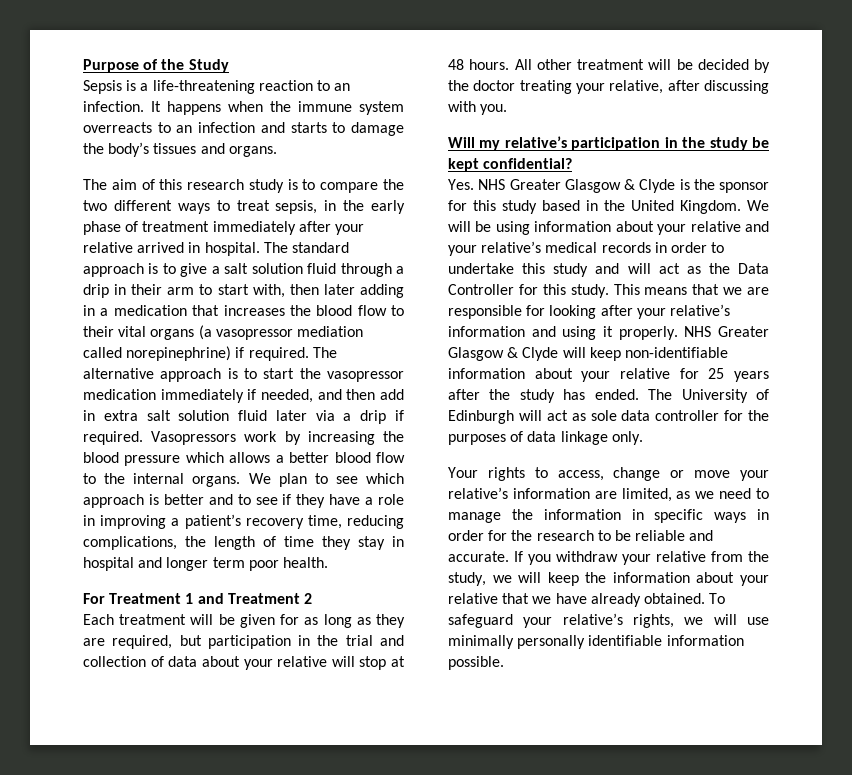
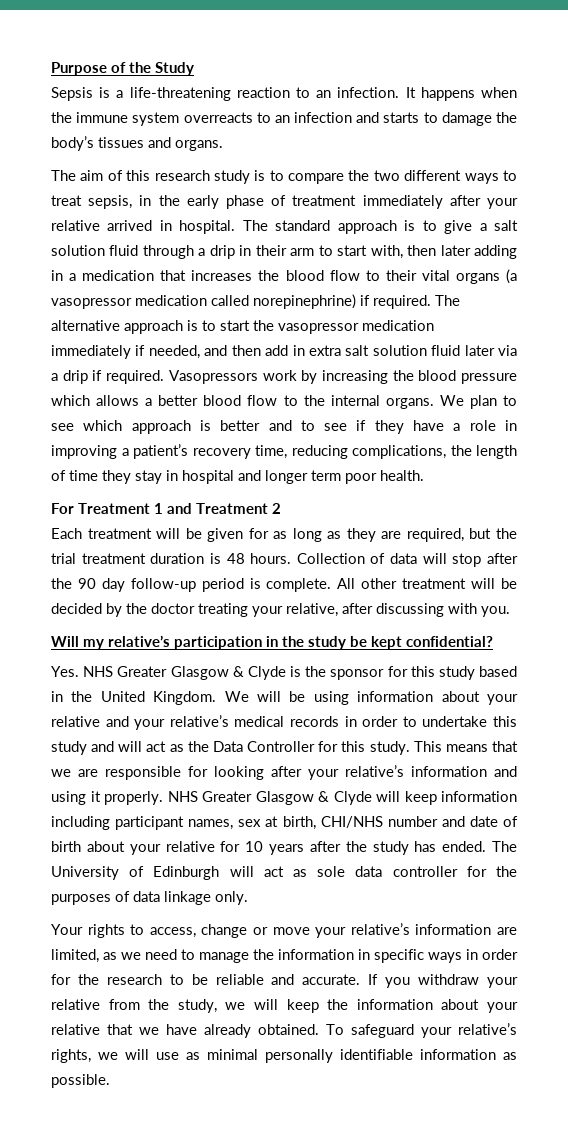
[296,326,363,337] mediation -> [135,295,207,306] medication
[207,635,404,649] [83,656,405,670] [448,59,510,70] participation in the trial and collection of data about your relative will stop at 48 hours. -> [496,528,518,539] [51,553,518,567] [51,578,332,592] the trial treatment duration is 48 hours. Collection of data will stop after the 90 day follow-up period is complete.
[624,347,728,358] [448,368,525,379] non-identifiable information -> [441,791,517,802] [51,816,519,830] [51,841,81,852] information including participant names, sex at birth, CHI/NHS number and date of birth
[708,368,725,379] 25 -> [245,841,264,852] 10
[448,635,514,649] minimally -> [186,1049,258,1060] as minimal
(744, 640) none -> [503,1052,517,1060] as

